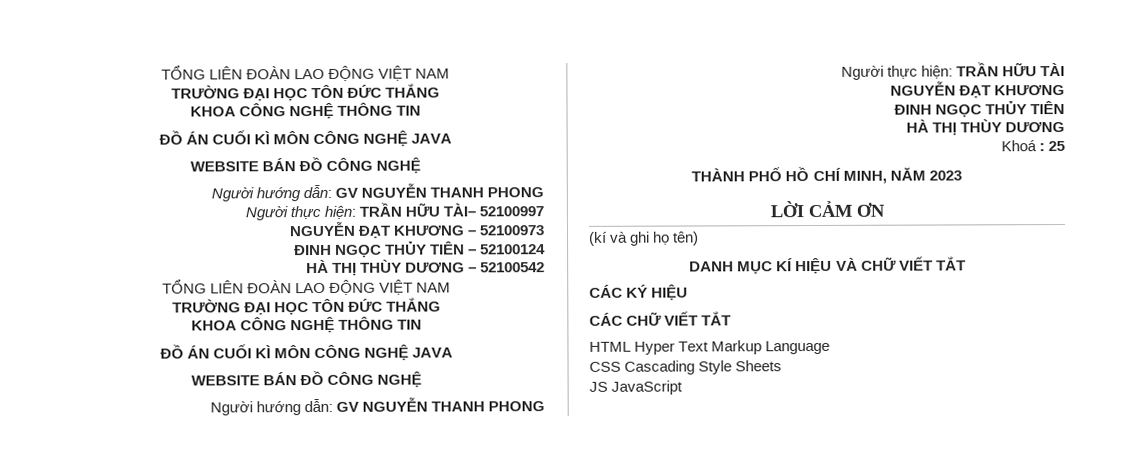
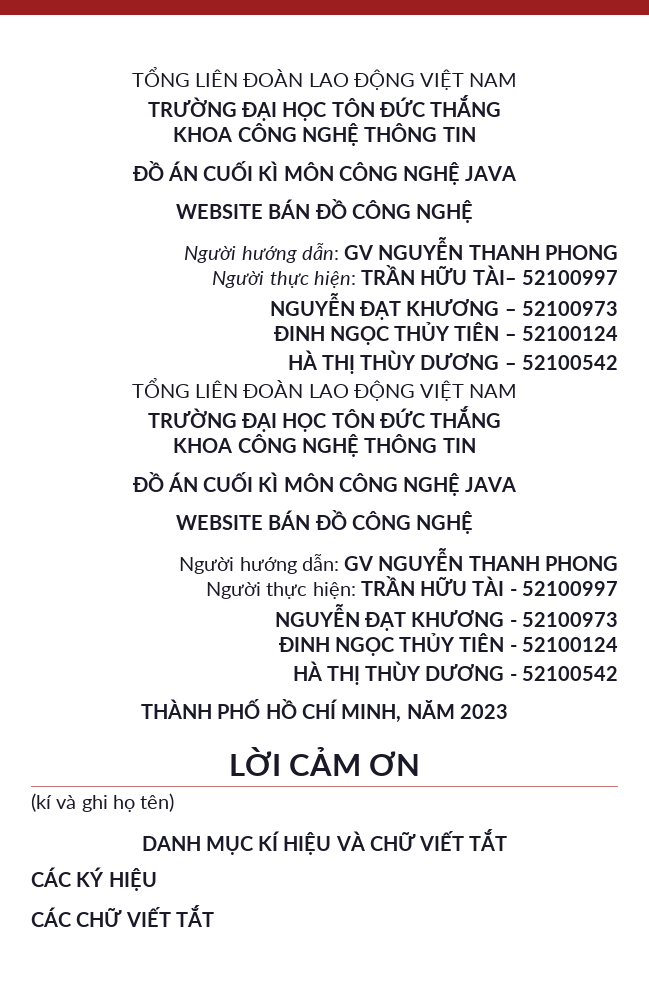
[889,81,1065,99] [893,100,1065,118] [905,119,1065,136] [1000,140,1065,152] // NGUYỄN ĐẠT KHƯƠNG // ĐINH NGỌC THỦY TIÊN // HÀ THỊ THÙY DƯƠNG // Khoá : 25 -> [509,581,618,596] [274,604,618,631] [277,633,618,656] [292,661,618,685] - 52100997 // NGUYỄN ĐẠT KHƯƠNG - 52100973 // ĐINH NGỌC THỦY TIÊN - 52100124 // HÀ THỊ THÙY DƯƠNG - 52100542
[589,340,831,355] [589,360,783,375] [589,380,684,395] // HTML Hyper Text Markup Language // CSS Cascading Style Sheets // JS JavaScript -> (214, 916) none

